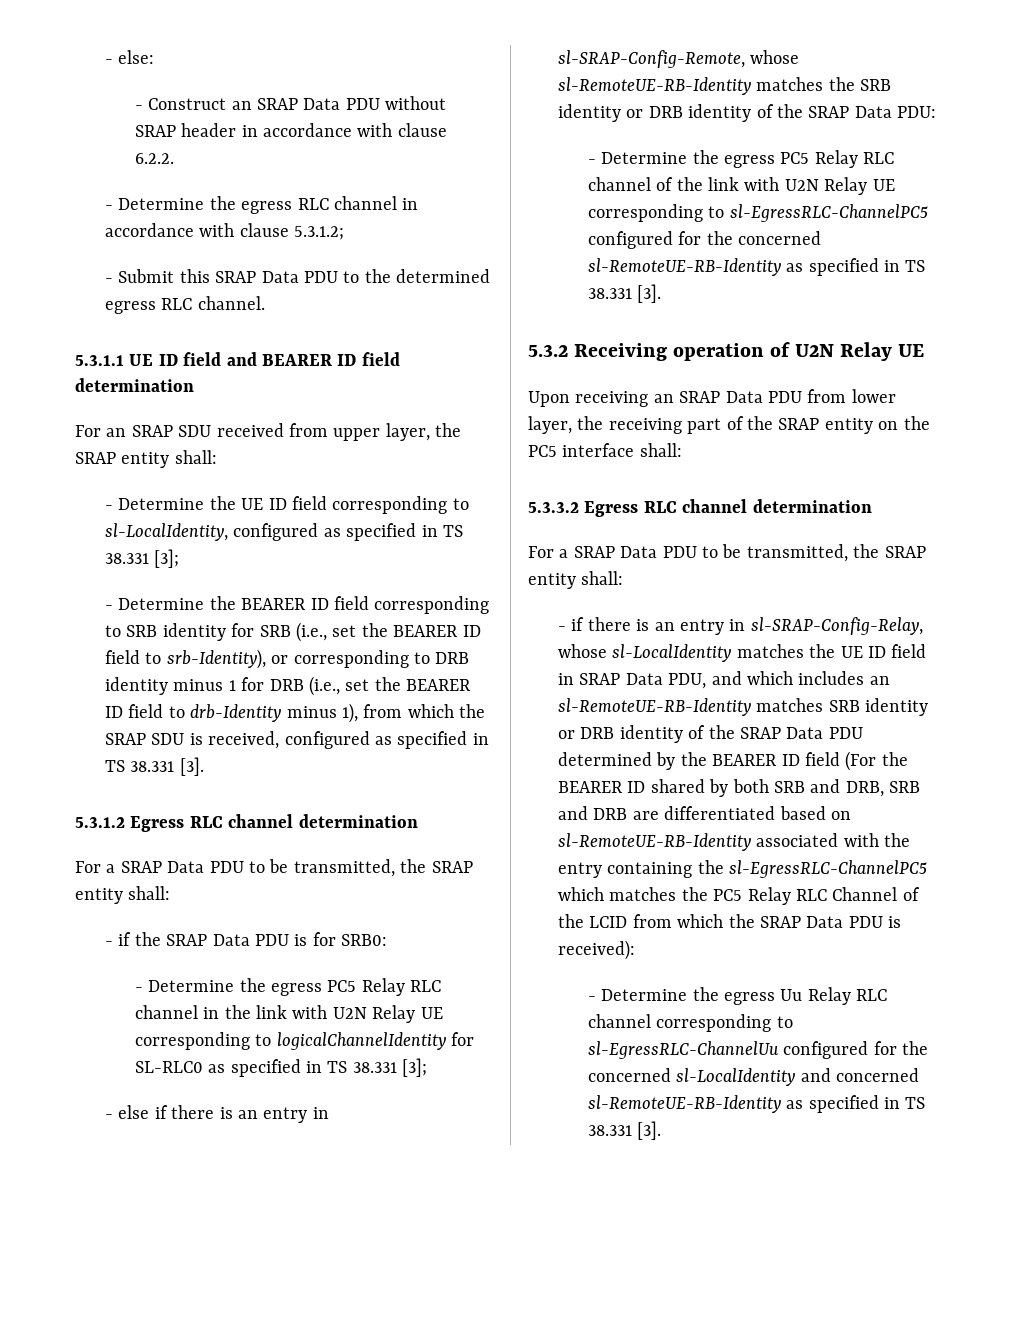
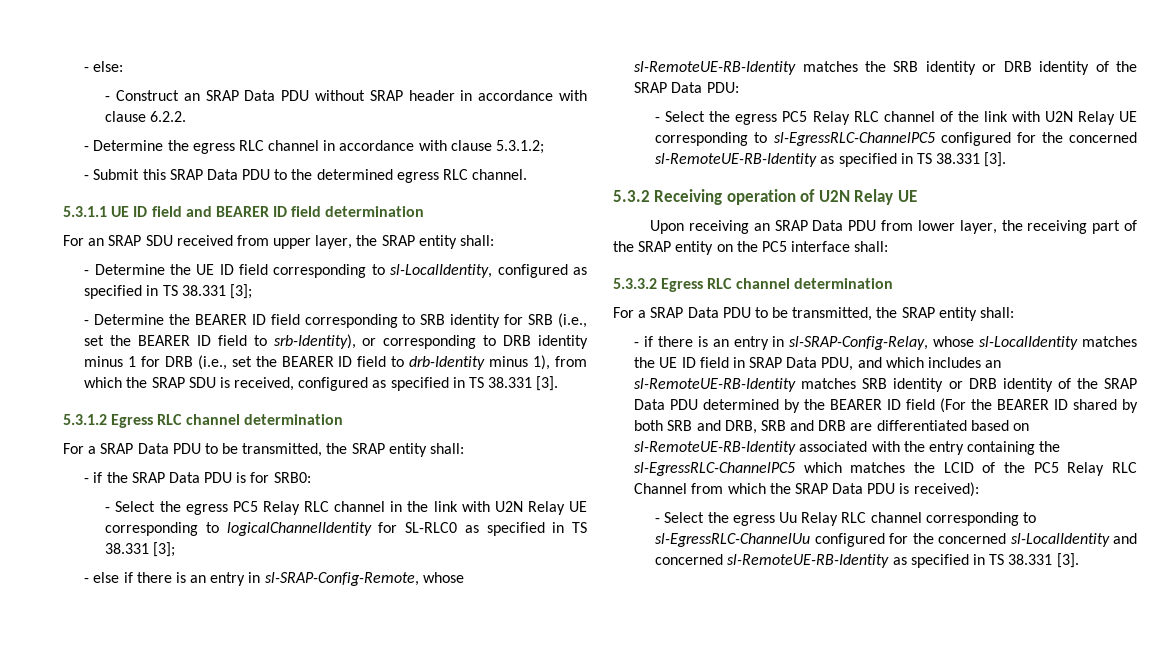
[148,980,235,992] Determine -> [115,501,156,512] Select
[601,152,688,164] Determine -> [665,111,706,122] Select
(708, 894) none -> [943,462,1026,473] LCID of the
[902,887,920,901] [557,914,628,928] of the LCID -> (688, 488) none
[601,989,688,1001] Determine -> [664,512,705,523] Select

